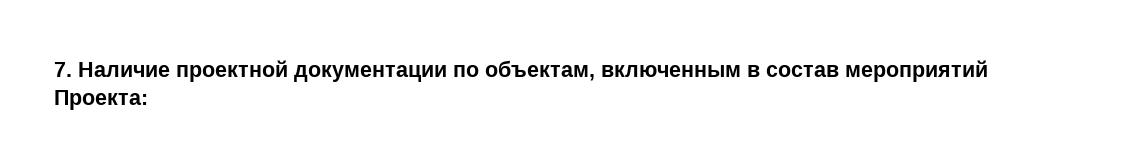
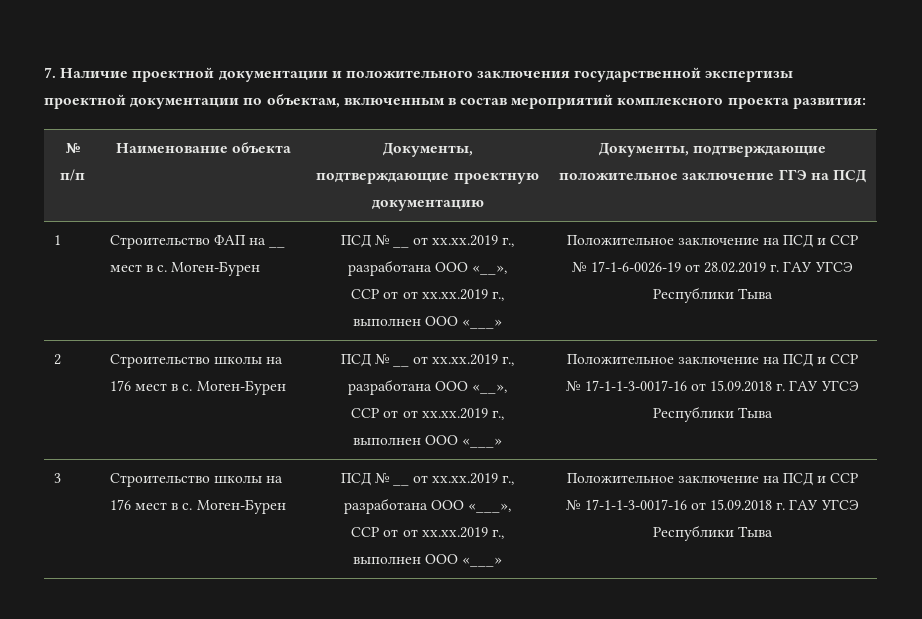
(447, 73) none -> [331,67,794,82] [44,94,240,109] и положительного заключения государственной экспертизы проектной документации
[54,90,148,110] Проекта: -> [617,97,866,109] [64,143,80,153] [60,169,85,181] [115,142,292,153] [382,143,473,157] [316,172,539,184] [371,199,484,211] [598,143,827,157] [559,169,866,183] [53,235,61,245] [109,235,267,249] [269,245,286,248] [109,261,261,276] [340,234,409,248] [413,235,515,247] [347,260,508,276] [351,289,504,301] [352,316,503,329] [566,234,859,248] [572,261,853,273] [652,287,774,303] [53,354,61,365] [109,354,284,368] [109,380,286,395] [340,353,409,367] [413,354,515,366] [347,379,508,395] [351,408,504,420] [352,435,503,448] [566,353,859,367] [566,380,859,392] [652,406,774,422] [53,473,61,483] [109,473,284,487] [109,499,286,514] [340,472,409,486] [413,473,515,485] [343,498,512,514] [351,527,504,539] [352,554,503,567] [566,472,859,486] [566,499,859,511] [652,525,774,541] комплексного проекта развития: // № п/п | Наименование объекта | Документы, подтверждающие проектную документацию | Документы, подтверждающие положительное заключение ГГЭ на ПСД // 1 | Строительство ФАП на __ мест в с. Моген-Бурен | ПСД № __ от хх.хх.2019 г., разработана ООО «__», // ССР от от хх.хх.2019 г., выполнен ООО «___» | Положительное заключение на ПСД и ССР № 17-1-6-0026-19 от 28.02.2019 г. ГАУ УГСЭ Республики Тыва // 2 | Строительство школы на 176 мест в с. Моген-Бурен | ПСД № __ от хх.хх.2019 г., разработана ООО «__», // ССР от от хх.хх.2019 г., выполнен ООО «___» | Положительное заключение на ПСД и ССР № 17-1-1-3-0017-16 от 15.09.2018 г. ГАУ УГСЭ Республики Тыва // 3 | Строительство школы на 176 мест в с. Моген-Бурен | ПСД № __ от хх.хх.2019 г., разработана ООО «___», // ССР от от хх.хх.2019 г., выполнен ООО «___» | Положительное заключение на ПСД и ССР № 17-1-1-3-0017-16 от 15.09.2018 г. ГАУ УГСЭ Республики Тыва

